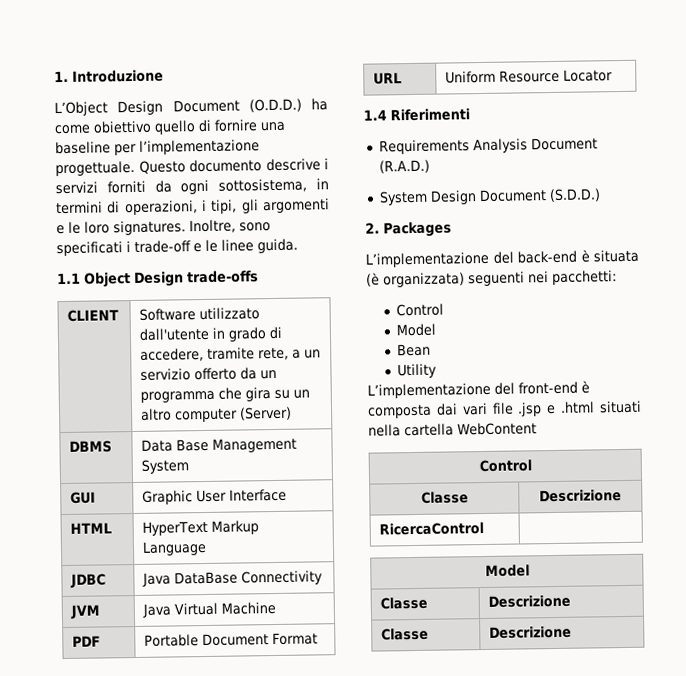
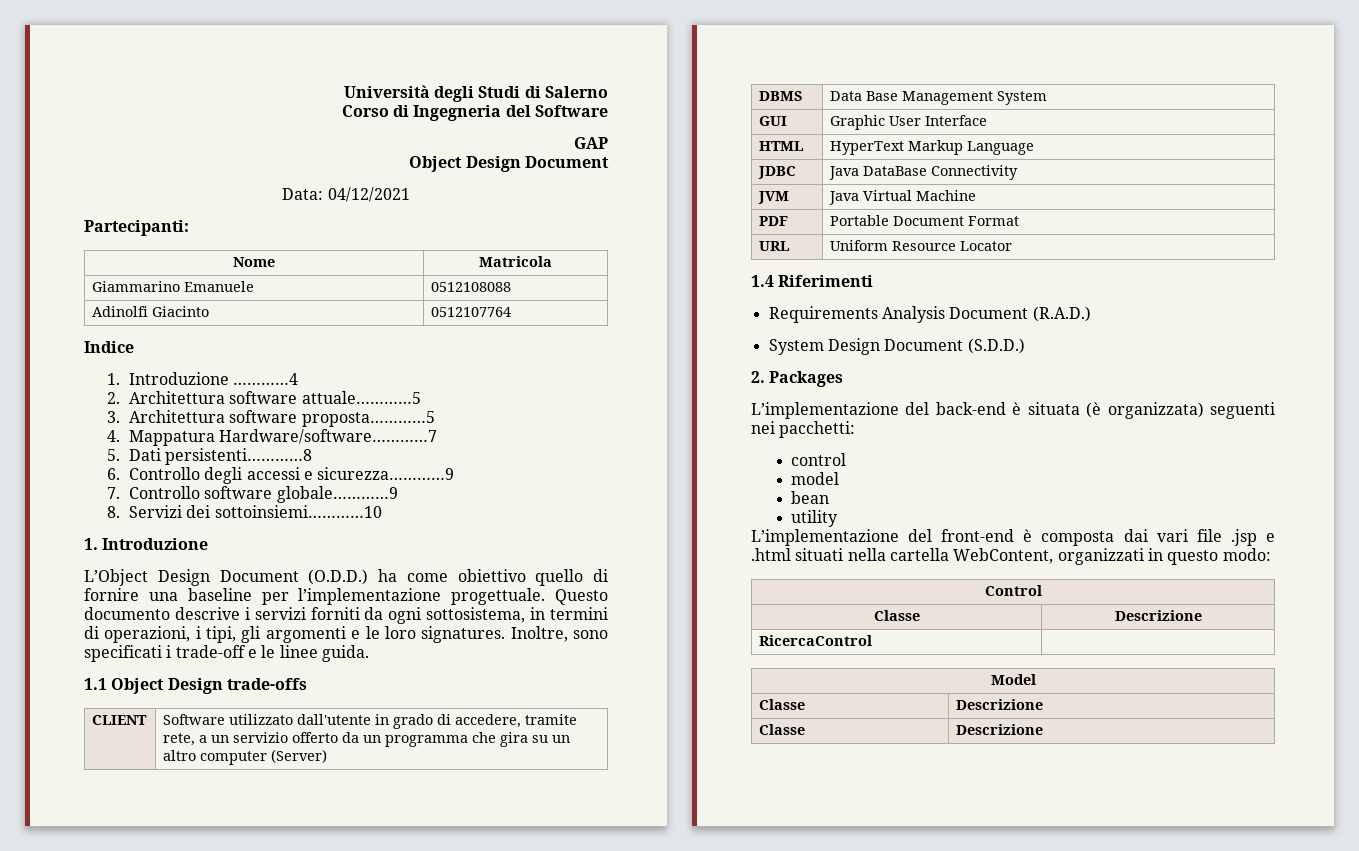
(54, 76) none -> [343,85,608,102] [341,105,608,121] [574,137,608,149] [409,156,609,172] [282,187,410,202] [84,220,189,236] [233,257,275,267] [479,256,552,267] [92,281,255,292] [431,282,512,292] [92,306,210,317] [431,307,512,317] [84,341,134,353] [106,372,299,385] [106,391,421,404] [106,410,435,427] [106,429,438,446] [106,448,313,465] [106,467,455,484] [106,486,398,503] [106,505,382,518] Università degli Studi di Salerno // Corso di Ingegneria del Software // GAP // Object Design Document // Data: 04/12/2021 // Partecipanti: // Nome | Matricola // Giammarino Emanuele | 0512108088 // Adinolfi Giacinto | 0512107764 // Indice // 1. Introduzione …………4 // 2. Architettura software attuale…………5 // 3. Architettura software proposta…………5 // 4. Mappatura Hardware/software…………7 // 5. Dati persistenti…………8 // 6. Controllo degli accessi e sicurezza…………9 // 7. Controllo software globale…………9 // 8. Servizi dei sottoinsiemi…………10 //
[396,303,445,317] [396,323,437,337] [397,343,432,357] [397,363,438,379] Control // Model // Bean // Utility -> [791,453,847,466] [791,472,840,485] [791,491,830,504] [791,510,839,527] control // model // bean // utility
[457,422,537,436] WebContent -> [953,548,1271,565] WebContent, organizzati in questo modo:

